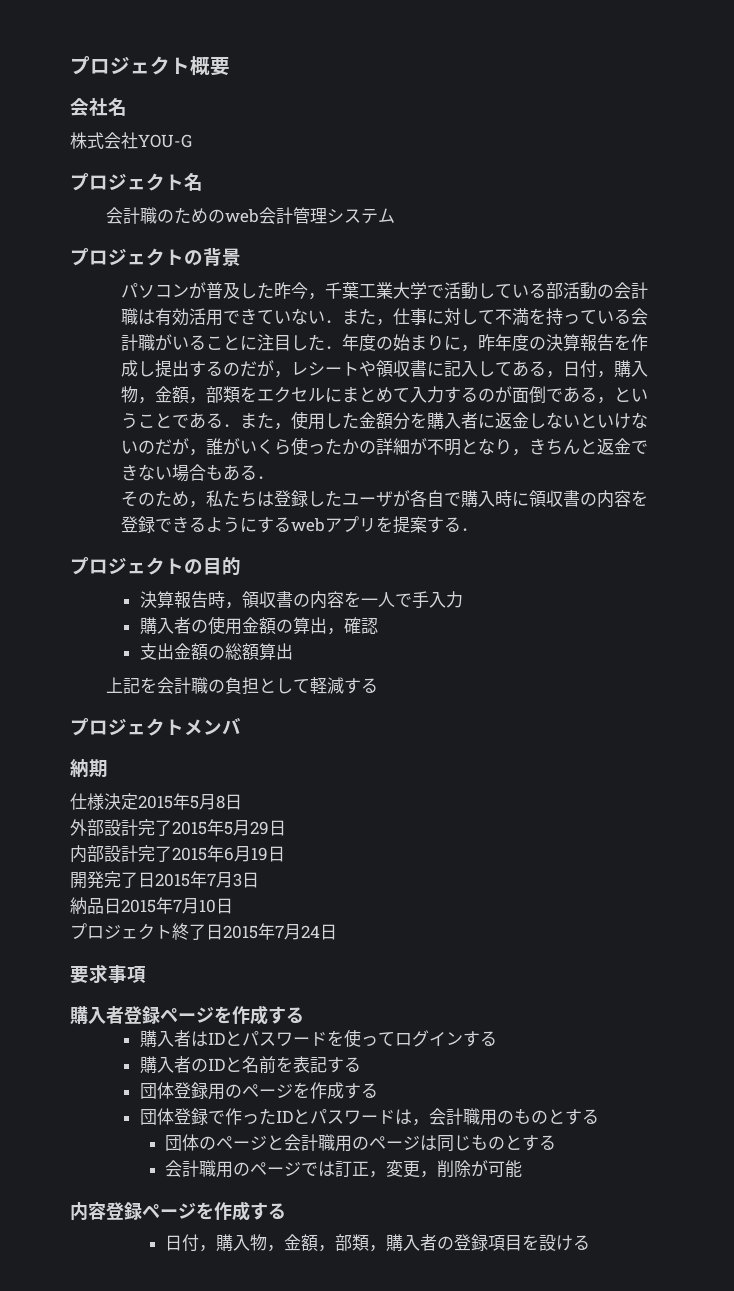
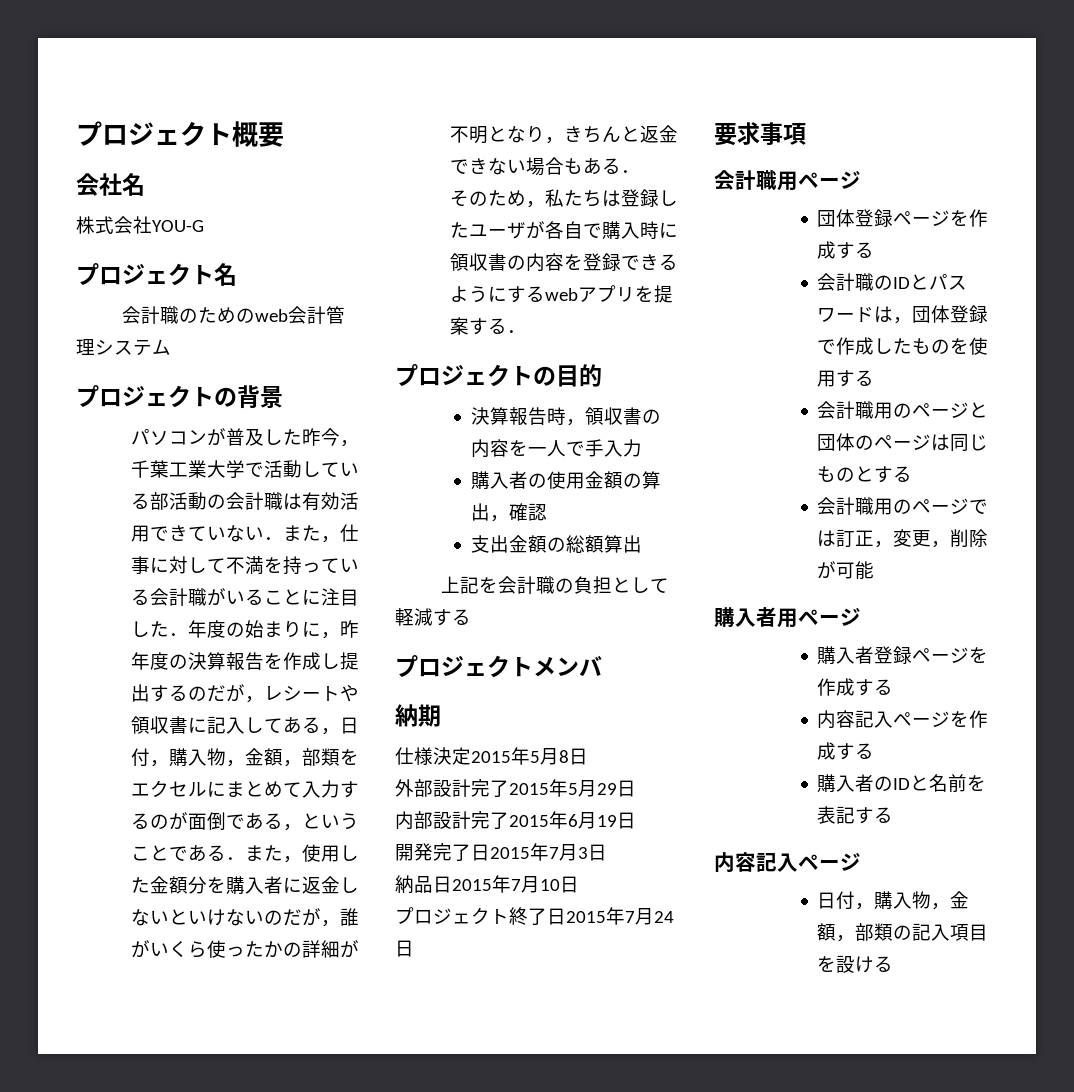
[70,1005,304,1025] [139,1029,497,1048] [139,1056,361,1074] [139,1082,378,1100] [139,1108,599,1126] [165,1134,353,1152] 購入者登録ページを作成する // 購入者はIDとパスワードを使ってログインする // 購入者のIDと名前を表記する // 団体登録用のページを作成する // 団体登録で作ったIDとパスワードは，会計職用のものとする // 団体のページと会計職用 -> [714,170,861,191] [817,209,989,227] [817,241,875,259] [817,273,968,291] [817,305,989,324] [817,337,989,355] [817,370,875,387] [817,401,989,419] [817,433,856,451] 会計職用ページ // 団体登録ページを作成する // 会計職のIDとパスワードは，団体登録で作成したものを使用する // 会計職用のページと団体
[70,1201,286,1221] [165,1234,489,1252] 内容登録ページを作成する // 日付，購入物，金額，部類，購入者の登録 -> [714,607,861,628] [817,646,989,665] [817,678,894,696] [817,710,989,729] [817,742,875,760] [817,774,987,793] [817,806,894,824] [714,852,861,873] [817,891,970,910] [817,923,951,942] 購入者用ページ // 購入者登録ページを作成する // 内容記入ページを作成する // 購入者のIDと名前を表記する // 内容記入ページ // 日付，購入物，金額，部類の記入

